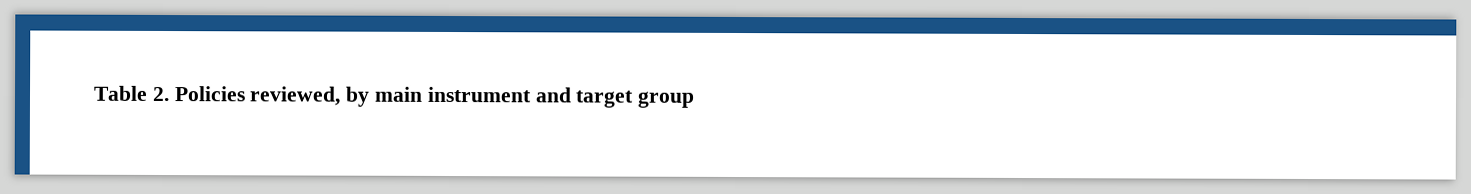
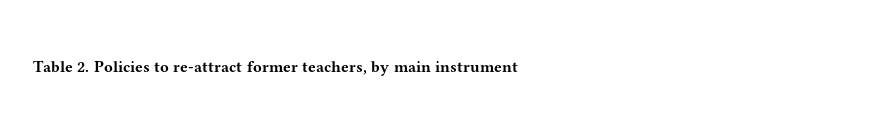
[249,86,696,108] reviewed, by main instrument and target group -> [153,61,518,76] to re-attract former teachers, by main instrument

